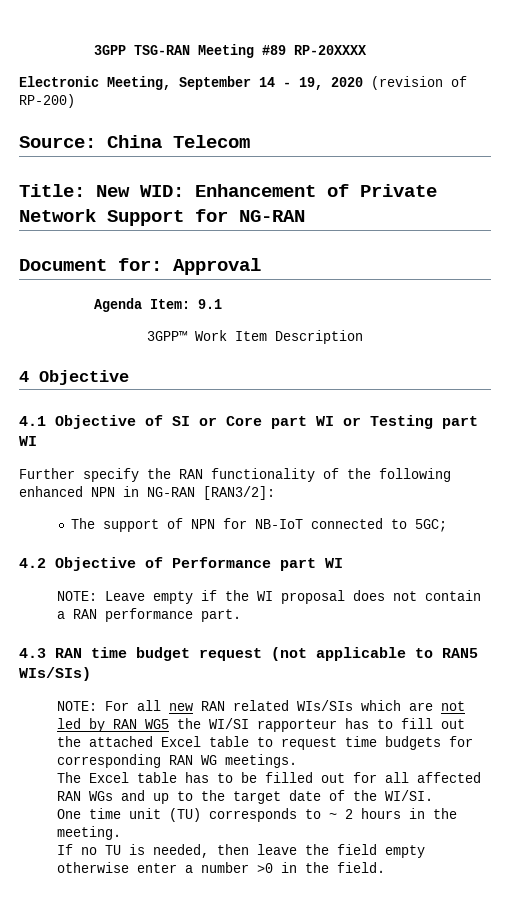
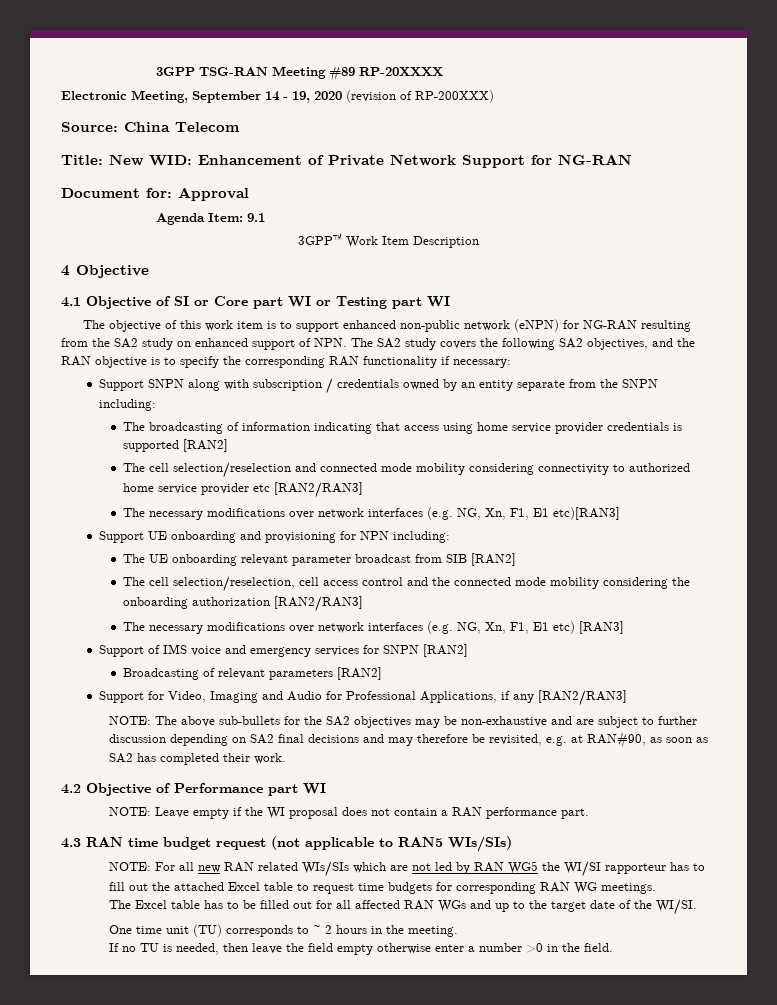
[19,94,75,108] RP-200) -> [415,90,494,103] RP-200XXX)
[19,468,75,479] Further -> [82,319,691,332] [61,338,695,350] [61,356,176,368] The objective of this work item is to support enhanced non-public network (eNPN) for NG-RAN resulting from the SA2 study on enhanced support of NPN. The SA2 study covers the following SA2 objectives, and the RAN objective is to
(171, 473) none -> [245,356,325,368] corresponding
[323,468,451,482] [19,486,275,500] [71,518,448,532] of the following enhanced NPN in NG-RAN [RAN3/2]: // The support of NPN for NB-IoT connected to 5GC; -> [441,356,511,368] [99,378,659,394] [99,399,157,411] [122,422,682,434] [122,439,228,452] [122,462,690,478] [122,482,363,498] [122,507,620,520] [99,531,451,543] [122,553,516,566] [122,576,690,592] [122,596,363,612] [122,621,624,634] [99,644,469,657] [122,667,382,680] [99,690,628,706] [108,716,697,728] [108,731,708,748] [108,753,286,765] if necessary: // Support SNPN along with subscription / credentials owned by an entity separate from the SNPN including: // The broadcasting of information indicating that access using home service provider credentials is supported [RAN2] // The cell selection/reselection and connected mode mobility considering connectivity to authorized home service provider etc [RAN2/RAN3] // The necessary modifications over network interfaces (e.g. NG, Xn, F1, E1 etc)[RAN3] // Support UE onboarding and provisioning for NPN including: // The UE onboarding relevant parameter broadcast from SIB [RAN2] // The cell selection/reselection, cell access control and the connected mode mobility considering the onboarding authorization [RAN2/RAN3] // The necessary modifications over network interfaces (e.g. NG, Xn, F1, E1 etc) [RAN3] // Support of IMS voice and emergency services for SNPN [RAN2] // Broadcasting of relevant parameters [RAN2] // Support for Video, Imaging and Audio for Professional Applications, if any [RAN2/RAN3] // NOTE: The above sub-bullets for the SA2 objectives may be non-exhaustive and are subject to further discussion depending on SA2 final decisions and may therefore be revisited, e.g. at RAN#90, as soon as SA2 has completed their work.

